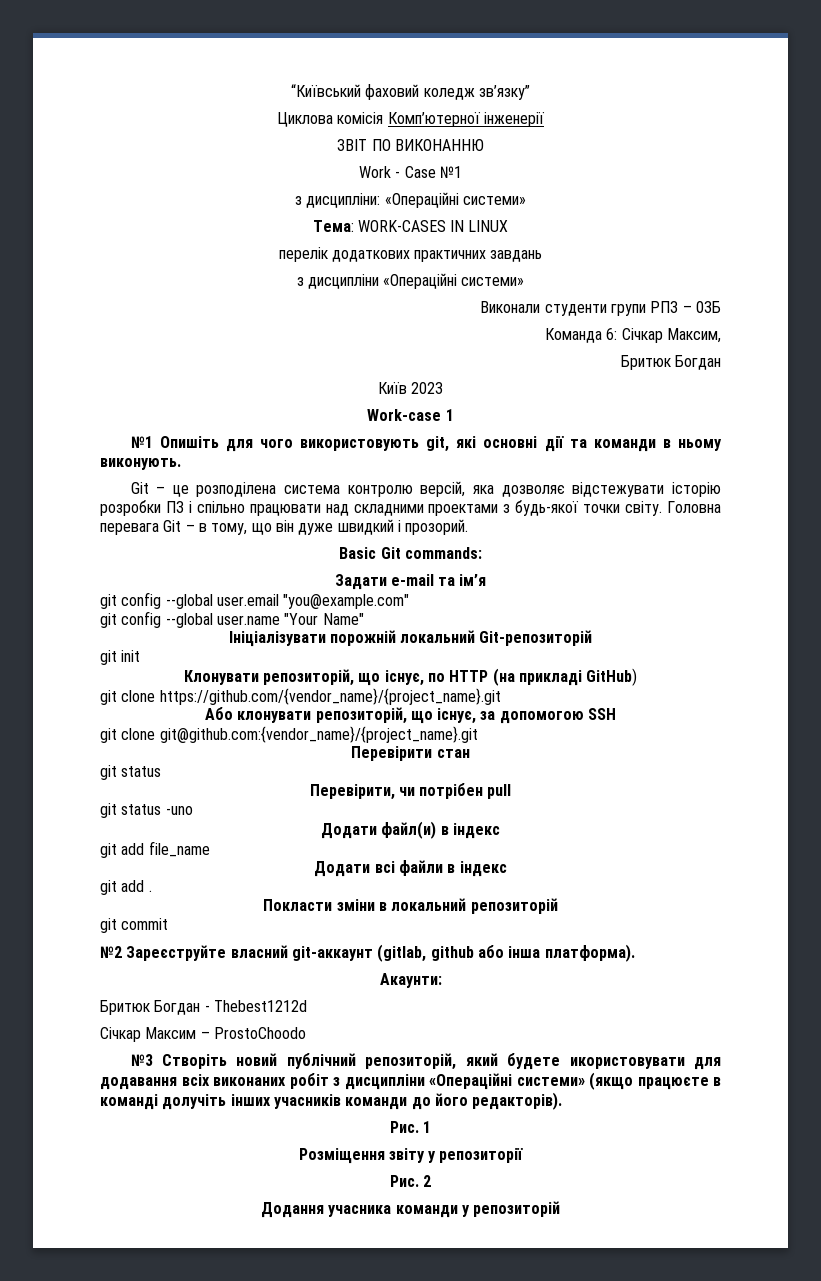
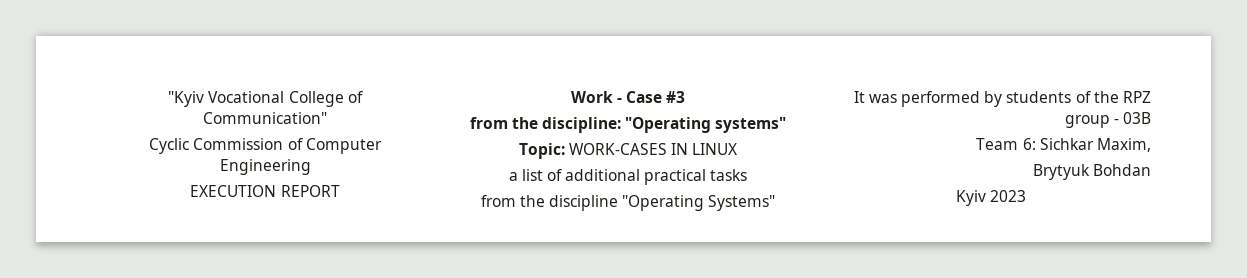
[291,84,530,100] [277,112,545,127] [337,139,484,151] [359,166,462,178] [295,192,526,208] [312,220,509,232] [278,247,543,262] [296,273,525,289] [480,301,722,316] [545,328,721,343] [620,355,722,370] [377,382,444,394] [367,409,454,421] [130,436,723,452] [100,458,181,470] [130,481,722,497] [100,500,721,516] [100,519,469,535] [339,547,482,559] [334,574,487,590] [100,592,410,609] [100,611,364,628] [228,630,593,647] [100,650,141,665] [183,668,638,686] [100,688,501,705] [204,707,617,724] [100,726,478,743] [351,746,470,761] [100,765,162,780] [309,783,512,800] [100,803,193,818] [321,821,500,839] [100,841,210,858] [314,860,507,877] [100,880,152,895] [263,898,558,914] [100,918,169,933] [100,944,635,962] [379,973,442,988] [100,1000,307,1015] [100,1027,306,1042] [130,1053,722,1070] [100,1072,721,1090] [100,1092,563,1110] [389,1121,432,1133] [298,1148,524,1164] [389,1175,432,1187] [260,1201,561,1218] “Київський фаховий коледж зв’язку” // Циклова комісія Комп’ютерної інженерії // ЗВІТ ПО ВИКОНАННЮ // Work - Case №1 // з дисципліни: «Операційні системи» // Тема: WORK-CASES IN LINUX // перелік додаткових практичних завдань // з дисципліни «Операційні системи» // Виконали студенти групи РПЗ – 03Б // Команда 6: Січкар Максим, // Бритюк Богдан // Київ 2023 // Work-case 1 // №1 Опишіть для чого використовують git, які основні дії та команди в ньому виконують. // Git – це розподілена система контролю версій, яка дозволяє відстежувати історію розробки ПЗ і спільно працювати над складними проектами з будь-якої точки світу. Головна перевага Git – в тому, що він дуже швидкий і прозорий. // Basic Git commands: // Задати e-mail та ім’я // git config --global user.email "you@example.com" // git config --global user.name "Your Name" // Ініціалізувати порожній локальний Git-репозиторій // git init // Клонувати репозиторій, що існує, по HTTP (на прикладі GitHub) // git clone https://github.com/{vendor_name}/{project_name}.git // Або клонувати репозиторій, що існує, за допомогою SSH // git clone git@github.com:{vendor_name}/{project_name}.git // Перевірити стан // git status // Перевірити, чи потрібен pull // git status -uno // Додати файл(и) в індекс // git add file_name // Додати всі файли в індекс // git add . // Покласти зміни в локальний репозиторій // git commit // №2 Зареєструйте власний git-аккаунт (gitlab, github або інша платформа). // Акаунти: // Бритюк Богдан - Thebest1212d // Січкар Максим – ProstoChoodo // №3 Створіть новий публічний репозиторій, який будете икористовувати для додавання всіх виконаних робіт з дисципліни «Операційні системи» (якщо працюєте в команді долучіть інших учасників команди до його редакторів). // Рис. 1 // Розміщення звіту у репозиторії // Рис. 2 // Додання учасника команди у репозиторій -> [168,91,363,107] [203,112,327,124] [149,138,382,154] [219,159,311,175] [190,185,340,197] [570,91,686,103] [469,117,787,133] [518,143,739,159] [508,169,748,185] [480,195,776,211] [853,91,1151,107] [1064,112,1151,128] [976,138,1151,152] [1032,164,1151,180] [955,190,1027,206] "Kyiv Vocational College of Communication" // Cyclic Commission of Computer Engineering // EXECUTION REPORT // Work - Case #3 // from the discipline: "Operating systems" // Topic: WORK-CASES IN LINUX // a list of additional practical tasks // from the discipline "Operating Systems" // It was performed by students of the RPZ group - 03B // Team 6: Sichkar Maxim, // Brytyuk Bohdan // Kyiv 2023

